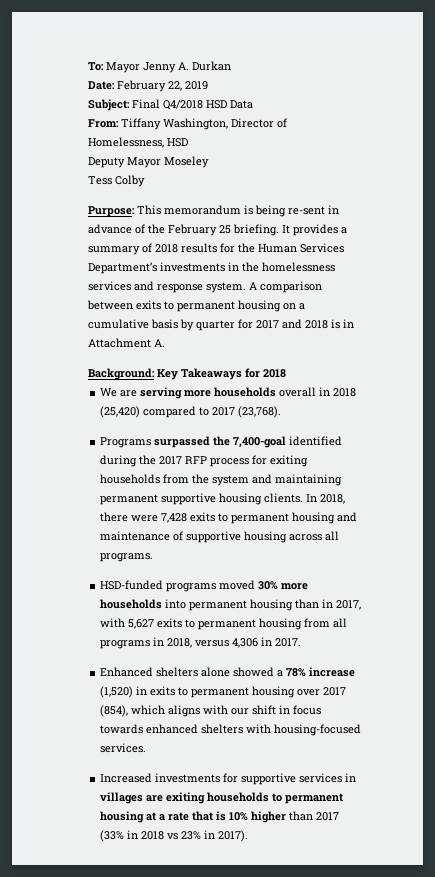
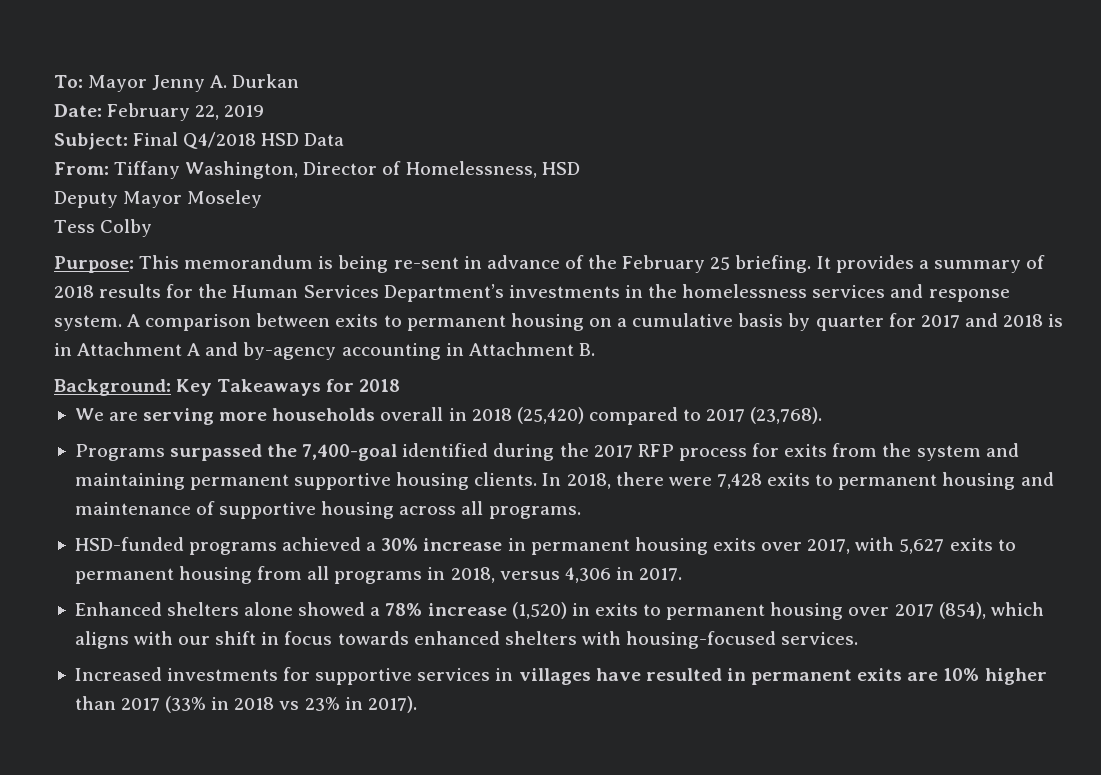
[153,339,165,347] A. -> [187,342,595,360] A and by-agency accounting in Attachment B.
[269,455,308,467] [99,474,160,484] exiting households -> [784,444,828,457] exits
[218,580,308,590] [99,599,333,611] moved 30% more households into permanent housing than in -> [282,537,803,555] achieved a 30% increase in permanent housing exits over
[145,792,343,804] [99,811,226,823] are exiting households to permanent housing at a rate that is -> [595,668,939,685] have resulted in permanent exits are

